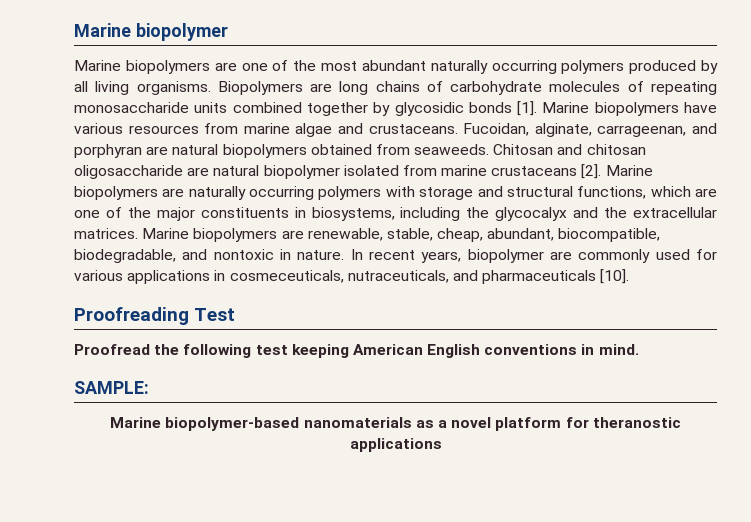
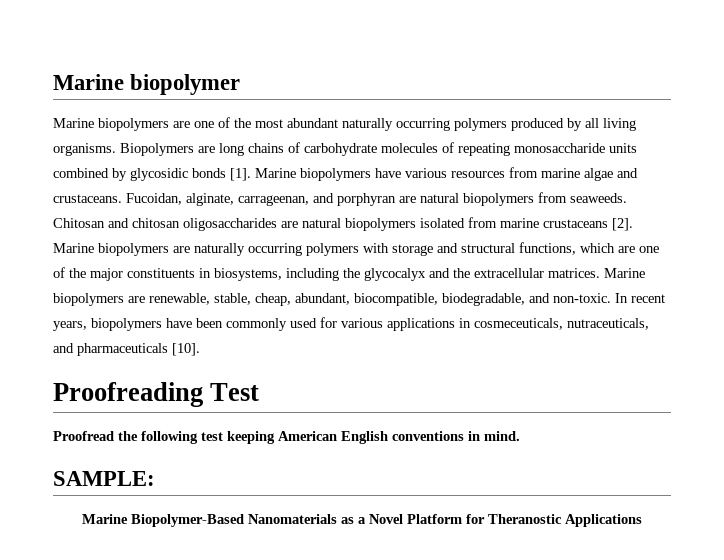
[306,102,368,116] together -> (109, 173) none
[310,144,372,155] obtained -> (534, 199) none
[74,165,340,179] oligosaccharide are natural biopolymer -> [183,218,416,231] oligosaccharides are natural biopolymers
[213,249,572,263] nontoxic in nature. In recent years, biopolymer are -> [553,293,665,303] [53,318,223,331] non-toxic. In recent years, biopolymers have been
[165,417,681,431] [349,438,442,452] biopolymer-based nanomaterials as a novel platform for theranostic applications -> [131,514,642,527] Biopolymer-Based Nanomaterials as a Novel Platform for Theranostic Applications

